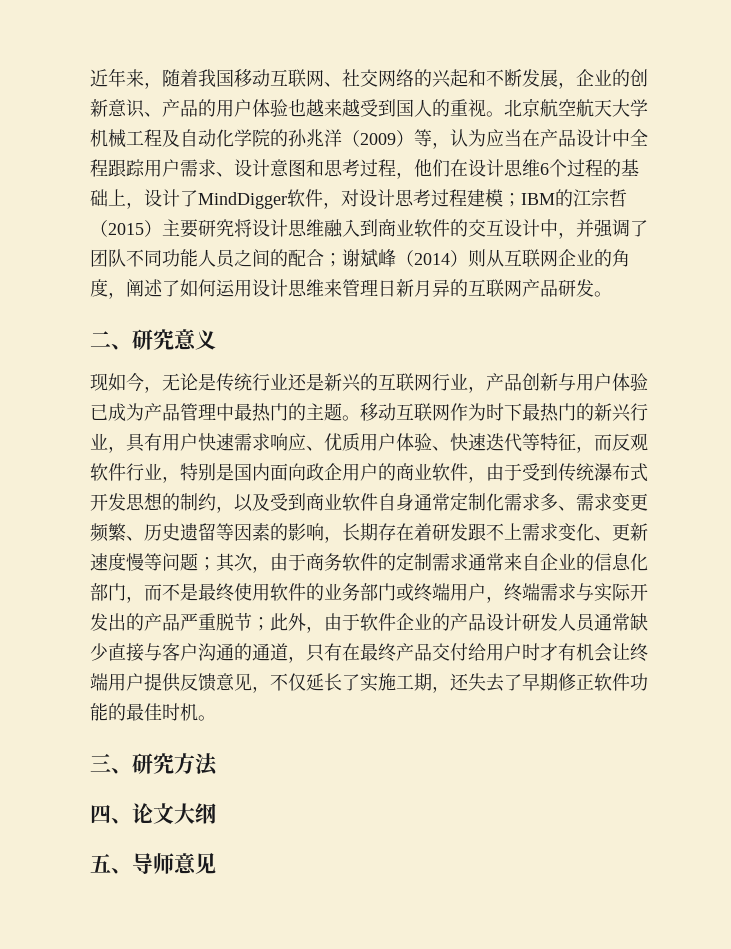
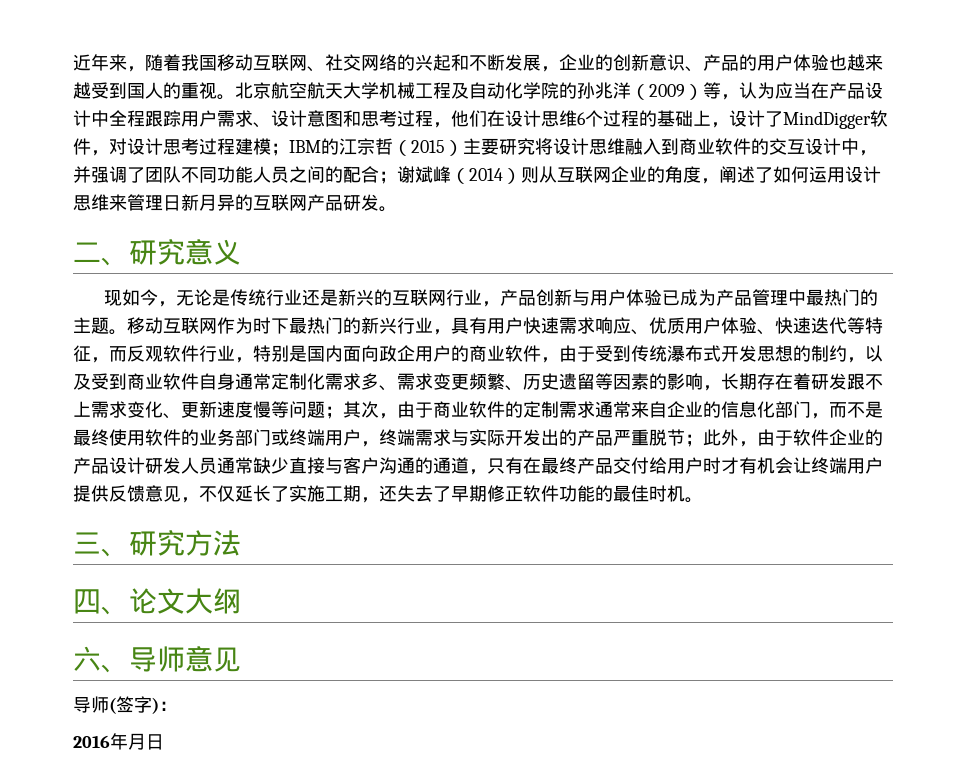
[324,553,342,571] 务 -> [451,401,469,417] 业
[90,854,111,873] 五 -> [73,646,101,671] 六
(216, 863) none -> [73,696,177,714] [73,733,164,750] // 导师(签字)： // 2016年月日

